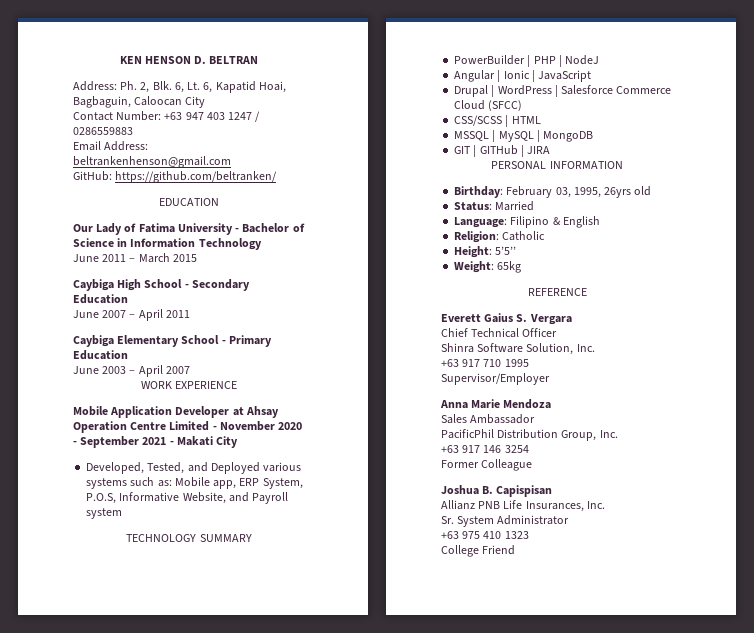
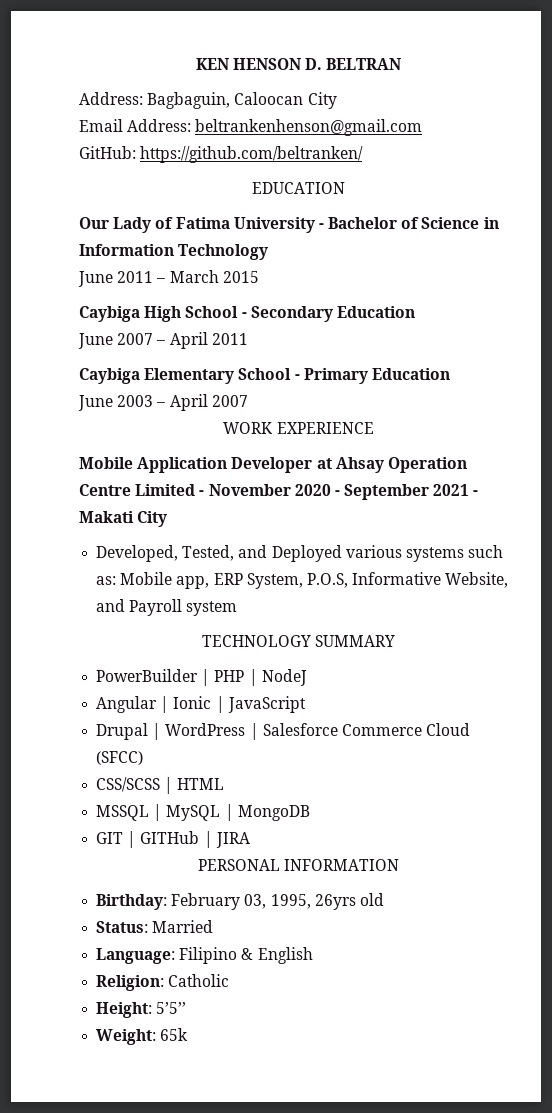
[120,81,286,93] [73,96,206,108] [73,111,261,122] [73,127,133,135] Ph. 2, Blk. 6, Lt. 6, Kapatid Hoai, Bagbaguin, Caloocan City // Contact Number: +63 947 403 1247 / 0286559883 -> [147,92,337,109] Bagbaguin, Caloocan City
[497,261,522,273] [527,288,587,296] [441,313,572,325] [441,328,558,338] [441,343,595,355] [441,359,529,367] [441,373,550,385] [440,399,552,409] [441,414,536,424] [441,429,618,441] [441,445,529,453] [441,459,533,471] [441,485,553,497] [441,500,605,512] [441,515,570,527] [441,531,529,539] [441,545,516,557] 65kg // REFERENCE // Everett Gaius S. Vergara // Chief Technical Officer // Shinra Software Solution, Inc. // +63 917 710 1995 // Supervisor/Employer // Anna Marie Mendoza // Sales Ambassador // PacificPhil Distribution Group, Inc. // +63 917 146 3254 // Former Colleague // Joshua B. Capispisan // Allianz PNB Life Insurances, Inc. // Sr. System Administrator // +63 975 410 1323 // College Friend -> [160,1028,189,1041] 65k

